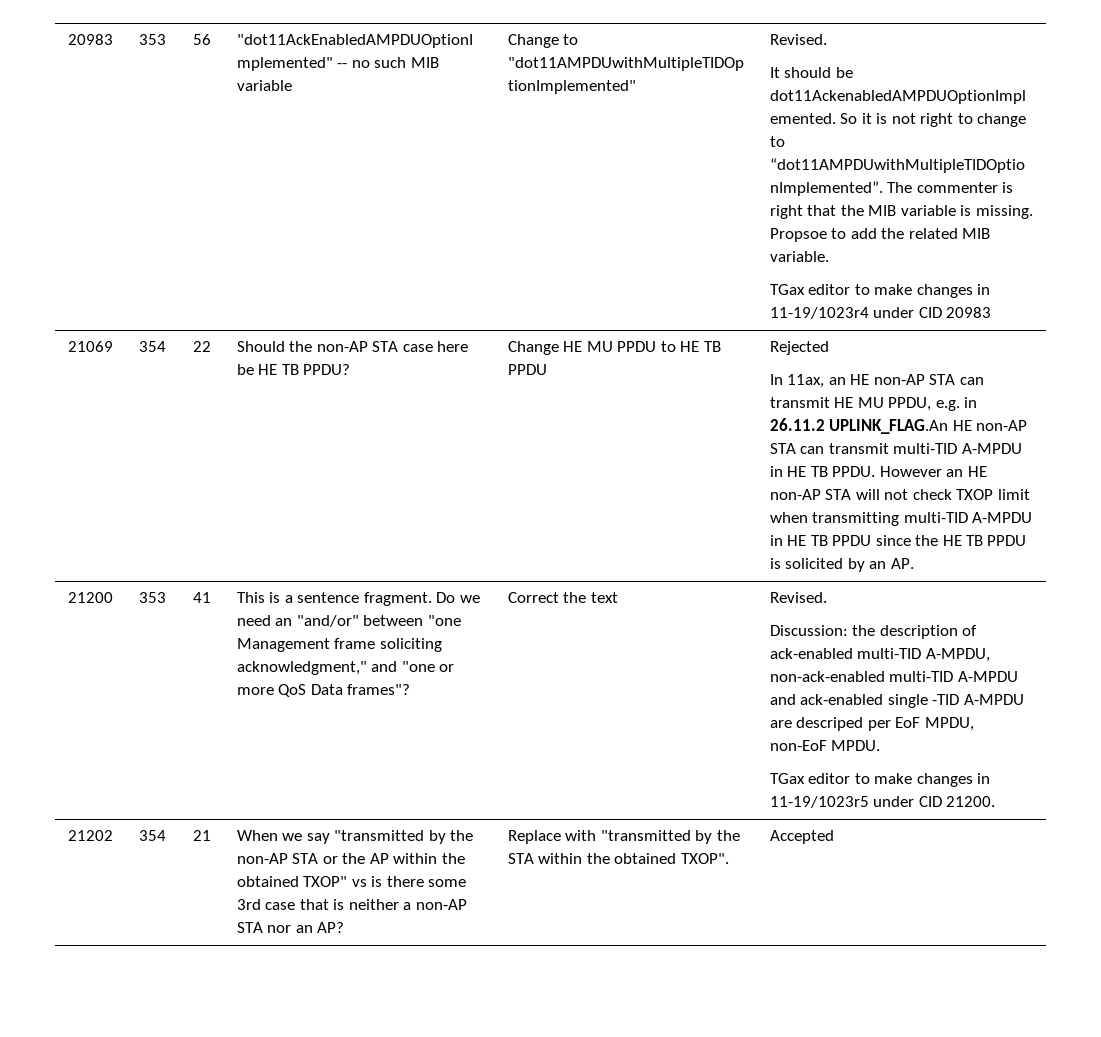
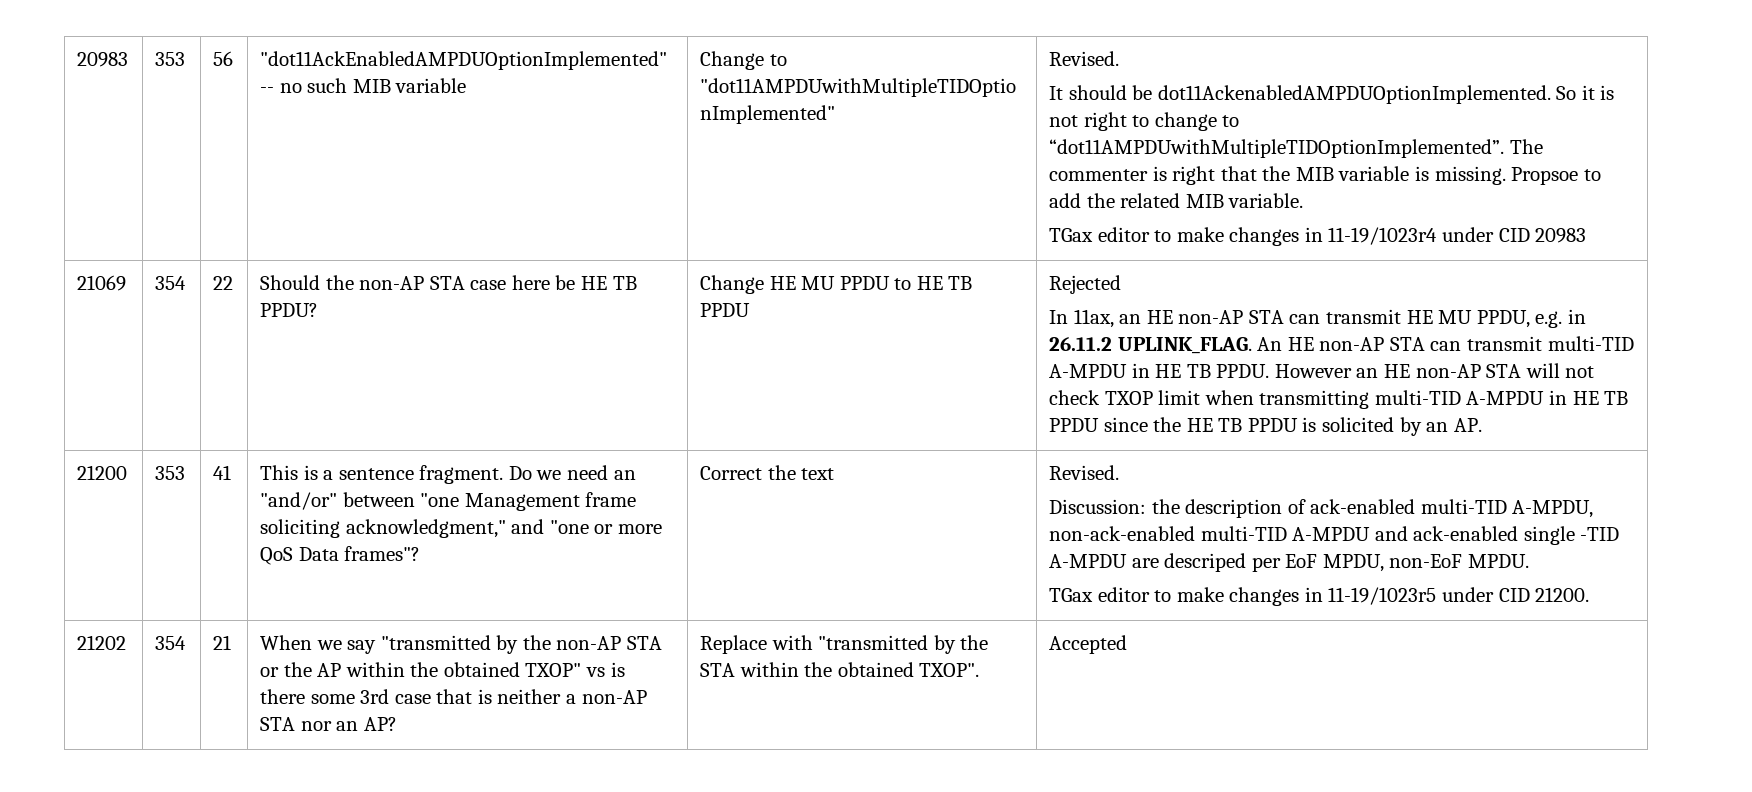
[829,419,949,434] UPLINK_FLAG.An -> [1117,337,1283,354] UPLINK_FLAG. An

